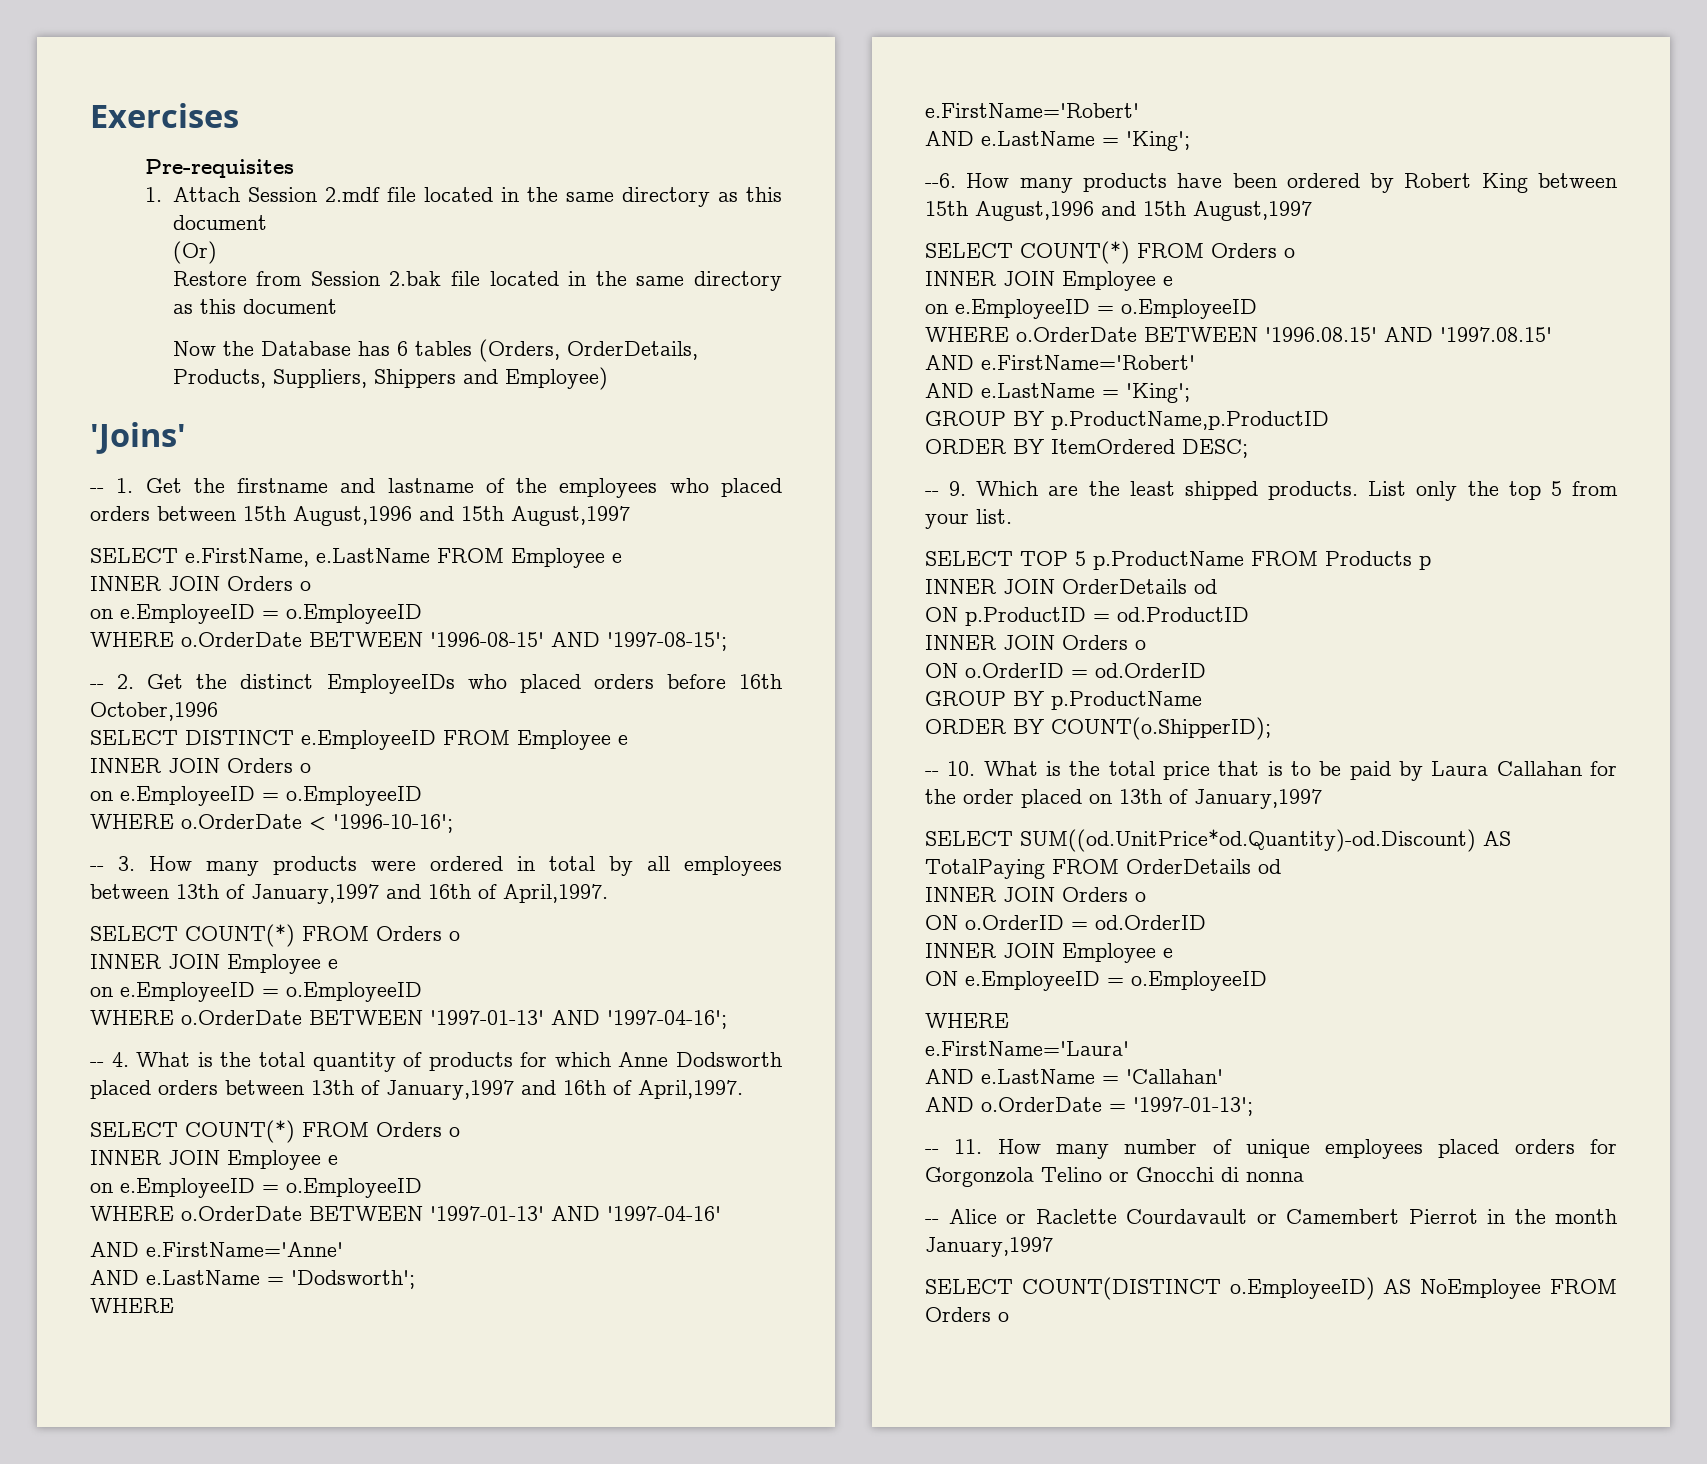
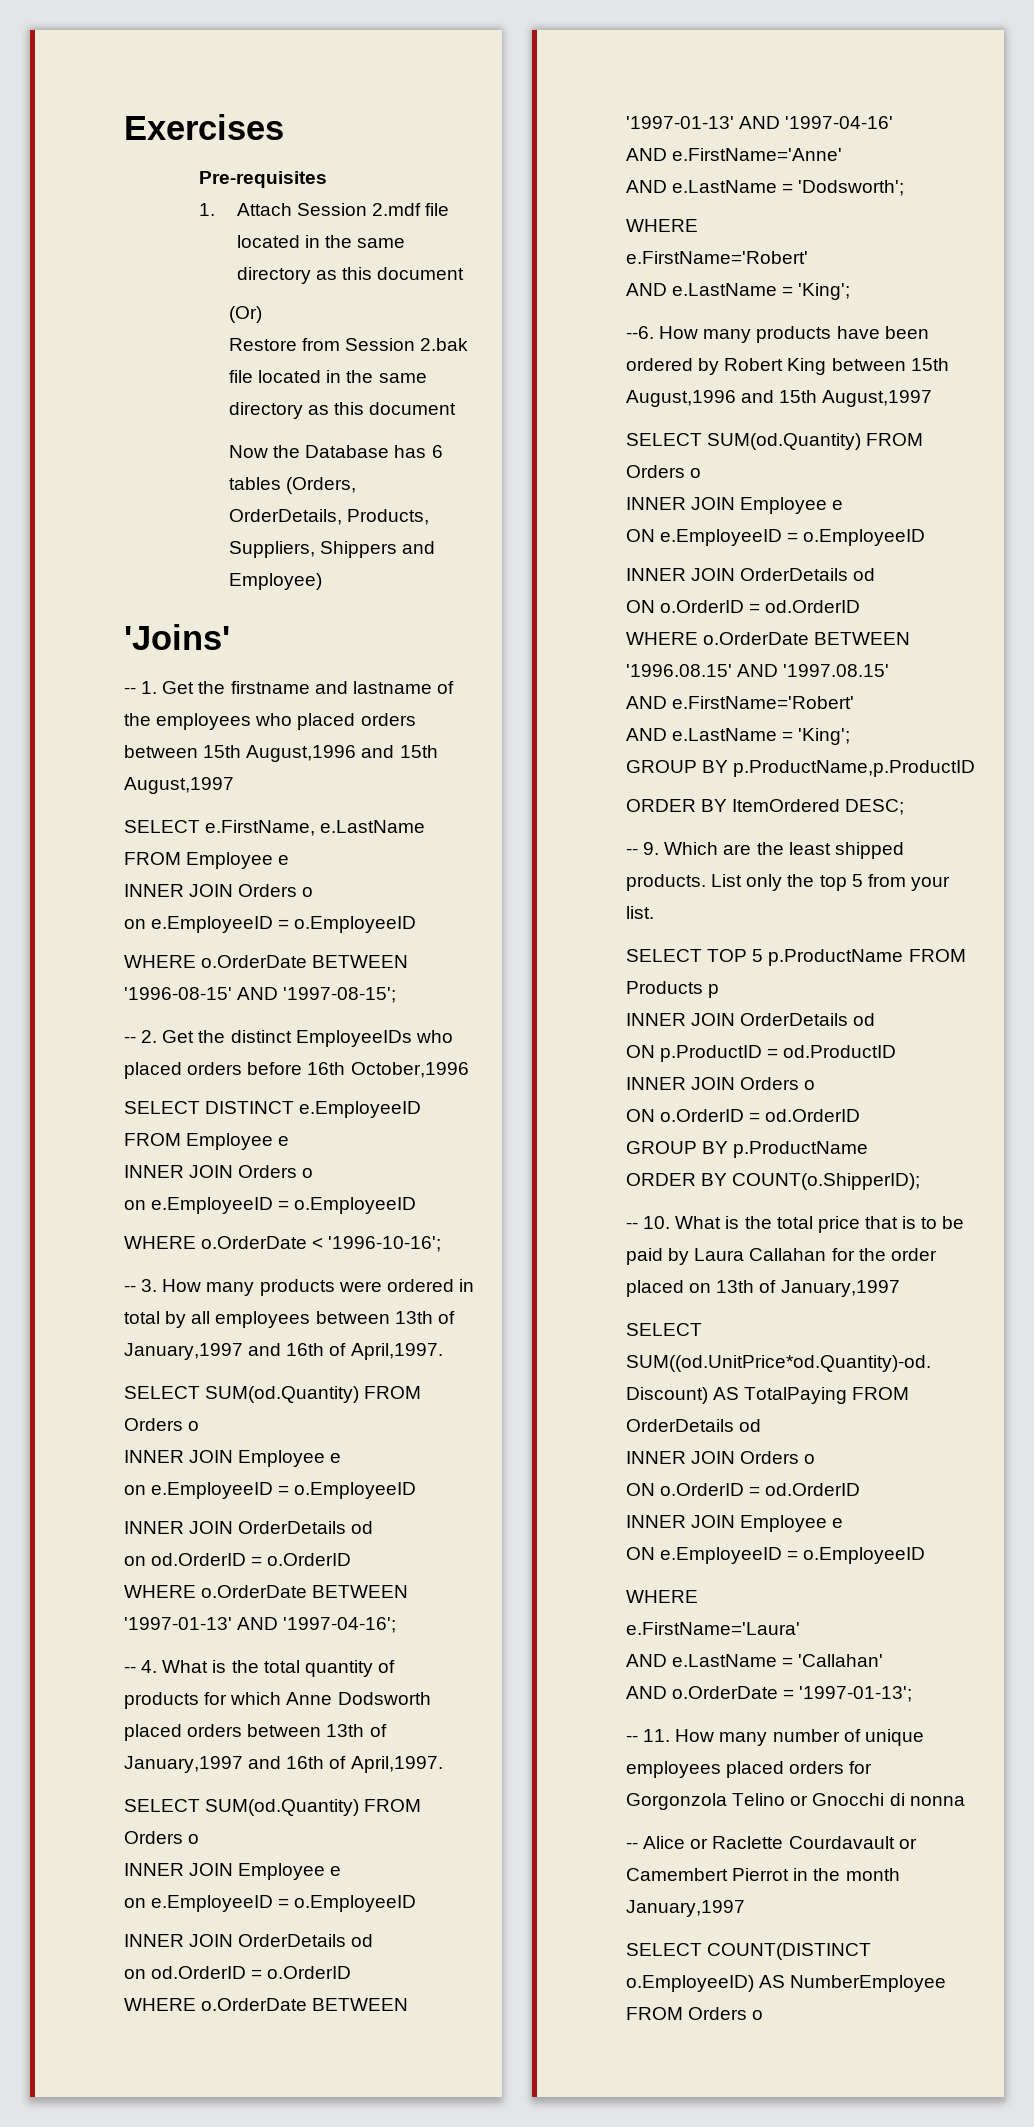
[185,924,295,947] COUNT(*) -> [205,1386,360,1403] SUM(od.Quantity)
(422, 992) none -> [124,1521,374,1534] [124,1553,352,1566] // INNER JOIN OrderDetails od // on od.OrderID = o.OrderID
[185,1120,295,1143] COUNT(*) -> [205,1799,360,1816] SUM(od.Quantity)
(422, 1188) none -> [124,1934,374,1947] [124,1966,352,1979] // INNER JOIN OrderDetails od // on od.OrderID = o.OrderID
[1020,241,1295,264] [925,271,1173,291] [925,299,1257,319] COUNT(*) FROM Orders o // INNER JOIN Employee e // on e.EmployeeID = o.EmployeeID -> [707,433,924,450] [626,465,702,478] [626,497,844,514] [626,529,926,546] [626,568,876,581] [626,600,861,613] SUM(od.Quantity) FROM Orders o // INNER JOIN Employee e // ON e.EmployeeID = o.EmployeeID // INNER JOIN OrderDetails od // ON o.OrderID = od.OrderID
[1420,1279,1542,1299] NoEmployee -> [790,1975,947,1992] NumberEmployee

